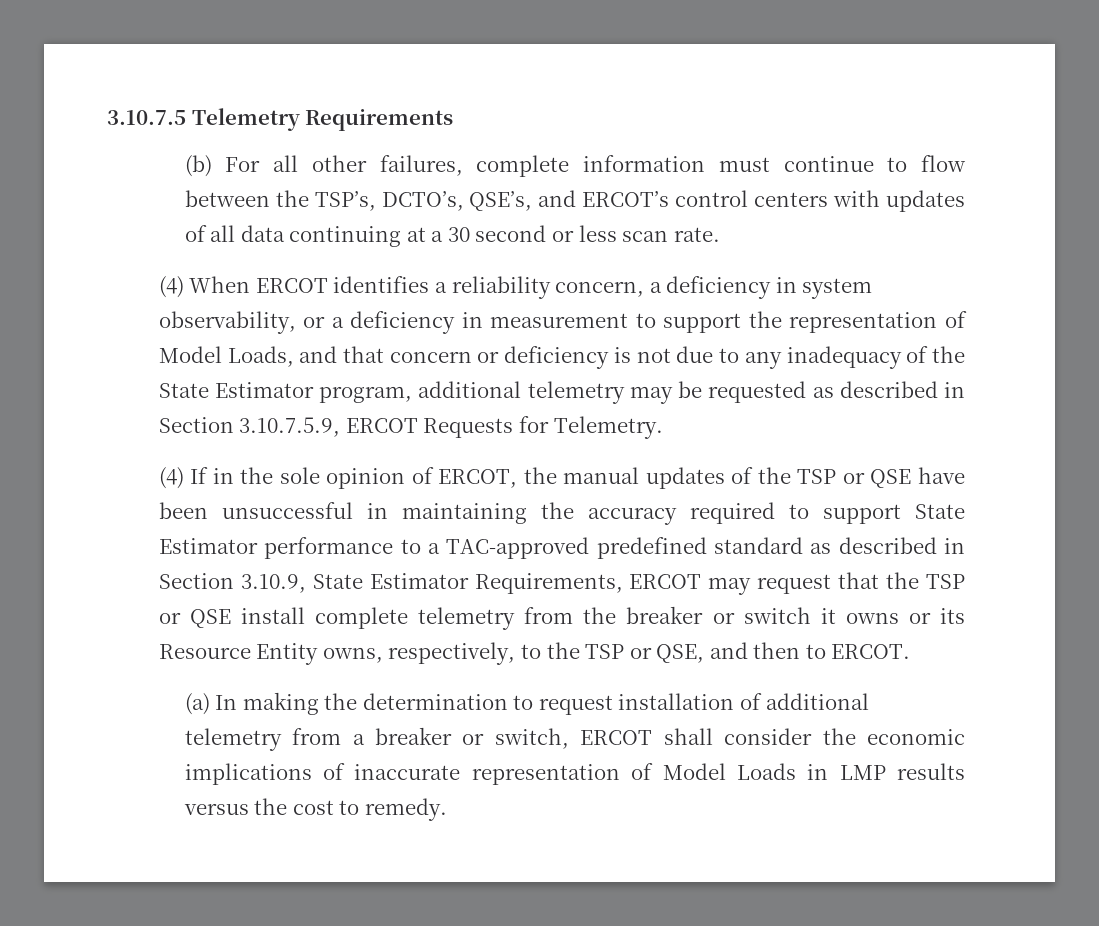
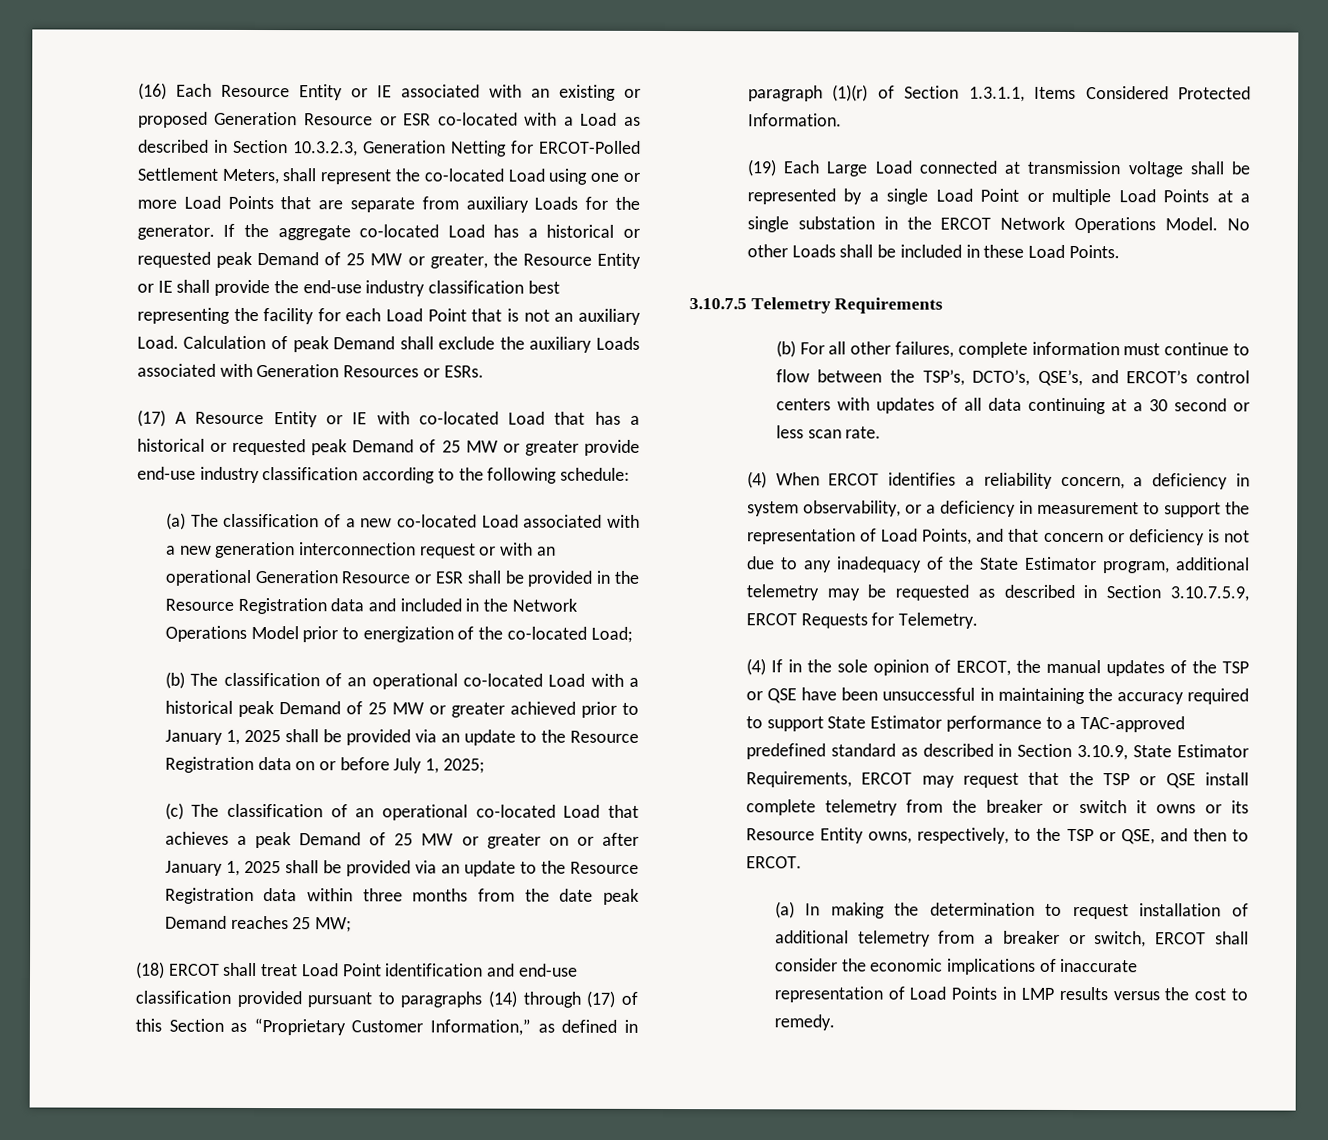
(107, 117) none -> [137,82,641,101] [137,111,642,128] [137,139,641,157] [136,167,641,185] [136,195,641,213] [136,223,640,241] [136,251,642,269] [136,279,560,297] [136,307,641,325] [136,335,640,353] [136,363,484,378] [136,409,641,428] [136,438,641,456] [136,466,630,484] [165,512,640,530] [165,541,556,559] [164,569,639,587] [164,597,577,615] [164,625,633,643] [164,671,639,690] [164,700,639,718] [164,729,640,746] [164,756,485,774] [164,802,639,821] [164,831,639,849] [164,860,640,877] [164,887,639,905] [164,915,353,933] [134,961,578,979] [134,990,638,1008] [134,1017,638,1036] [747,84,1251,102] [747,113,842,127] [746,159,1251,178] [746,188,1250,206] [746,216,1250,234] [746,244,1120,259] (16) Each Resource Entity or IE associated with an existing or proposed Generation Resource or ESR co-located with a Load as described in Section 10.3.2.3, Generation Netting for ERCOT-Polled Settlement Meters, shall represent the co-located Load using one or more Load Points that are separate from auxiliary Loads for the generator. If the aggregate co-located Load has a historical or requested peak Demand of 25 MW or greater, the Resource Entity or IE shall provide the end-use industry classification best representing the facility for each Load Point that is not an auxiliary Load. Calculation of peak Demand shall exclude the auxiliary Loads associated with Generation Resources or ESRs. // (17) A Resource Entity or IE with co-located Load that has a historical or requested peak Demand of 25 MW or greater provide end-use industry classification according to the following schedule: // (a) The classification of a new co-located Load associated with a new generation interconnection request or with an operational Generation Resource or ESR shall be provided in the Resource Registration data and included in the Network Operations Model prior to energization of the co-located Load; // (b) The classification of an operational co-located Load with a historical peak Demand of 25 MW or greater achieved prior to January 1, 2025 shall be provided via an update to the Resource Registration data on or before July 1, 2025; // (c) The classification of an operational co-located Load that achieves a peak Demand of 25 MW or greater on or after January 1, 2025 shall be provided via an update to the Resource Registration data within three months from the date peak Demand reaches 25 MW; // (18) ERCOT shall treat Load Point identification and end-use classification provided pursuant to paragraphs (14) through (17) of this Section as “Proprietary Customer Information,” as defined in paragraph (1)(r) of Section 1.3.1.1, Items Considered Protected Information. // (19) Each Large Load connected at transmission voltage shall be represented by a single Load Point or multiple Load Points at a single substation in the ERCOT Network Operations Model. No other Loads shall be included in these Load Points. //
[158,346,294,367] Model Loads, -> [881,528,973,545] Load Points,
[662,763,796,780] Model Loads -> [909,986,998,1000] Load Points

